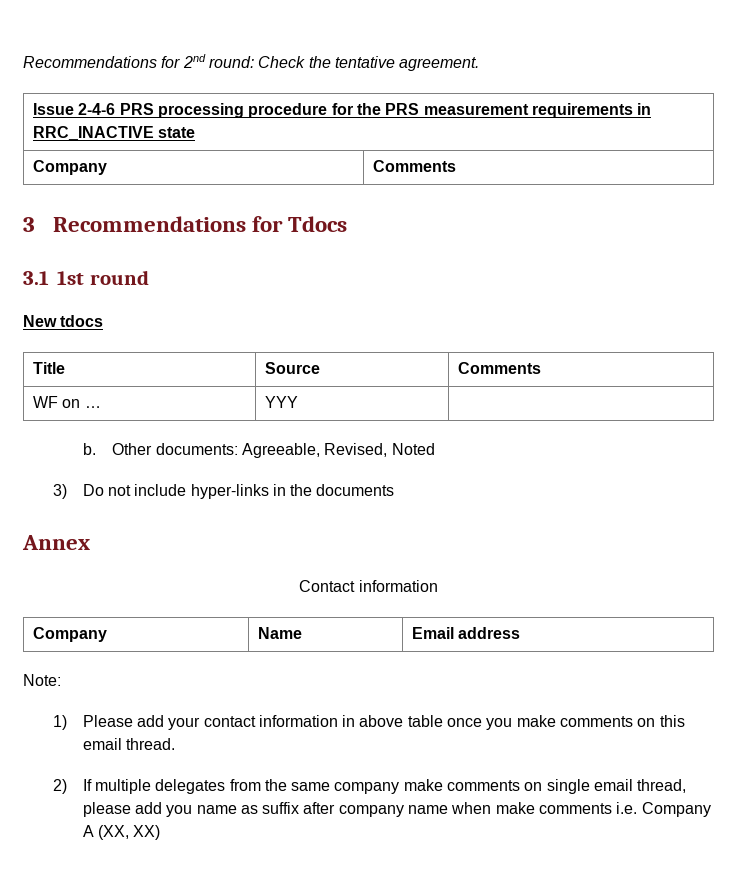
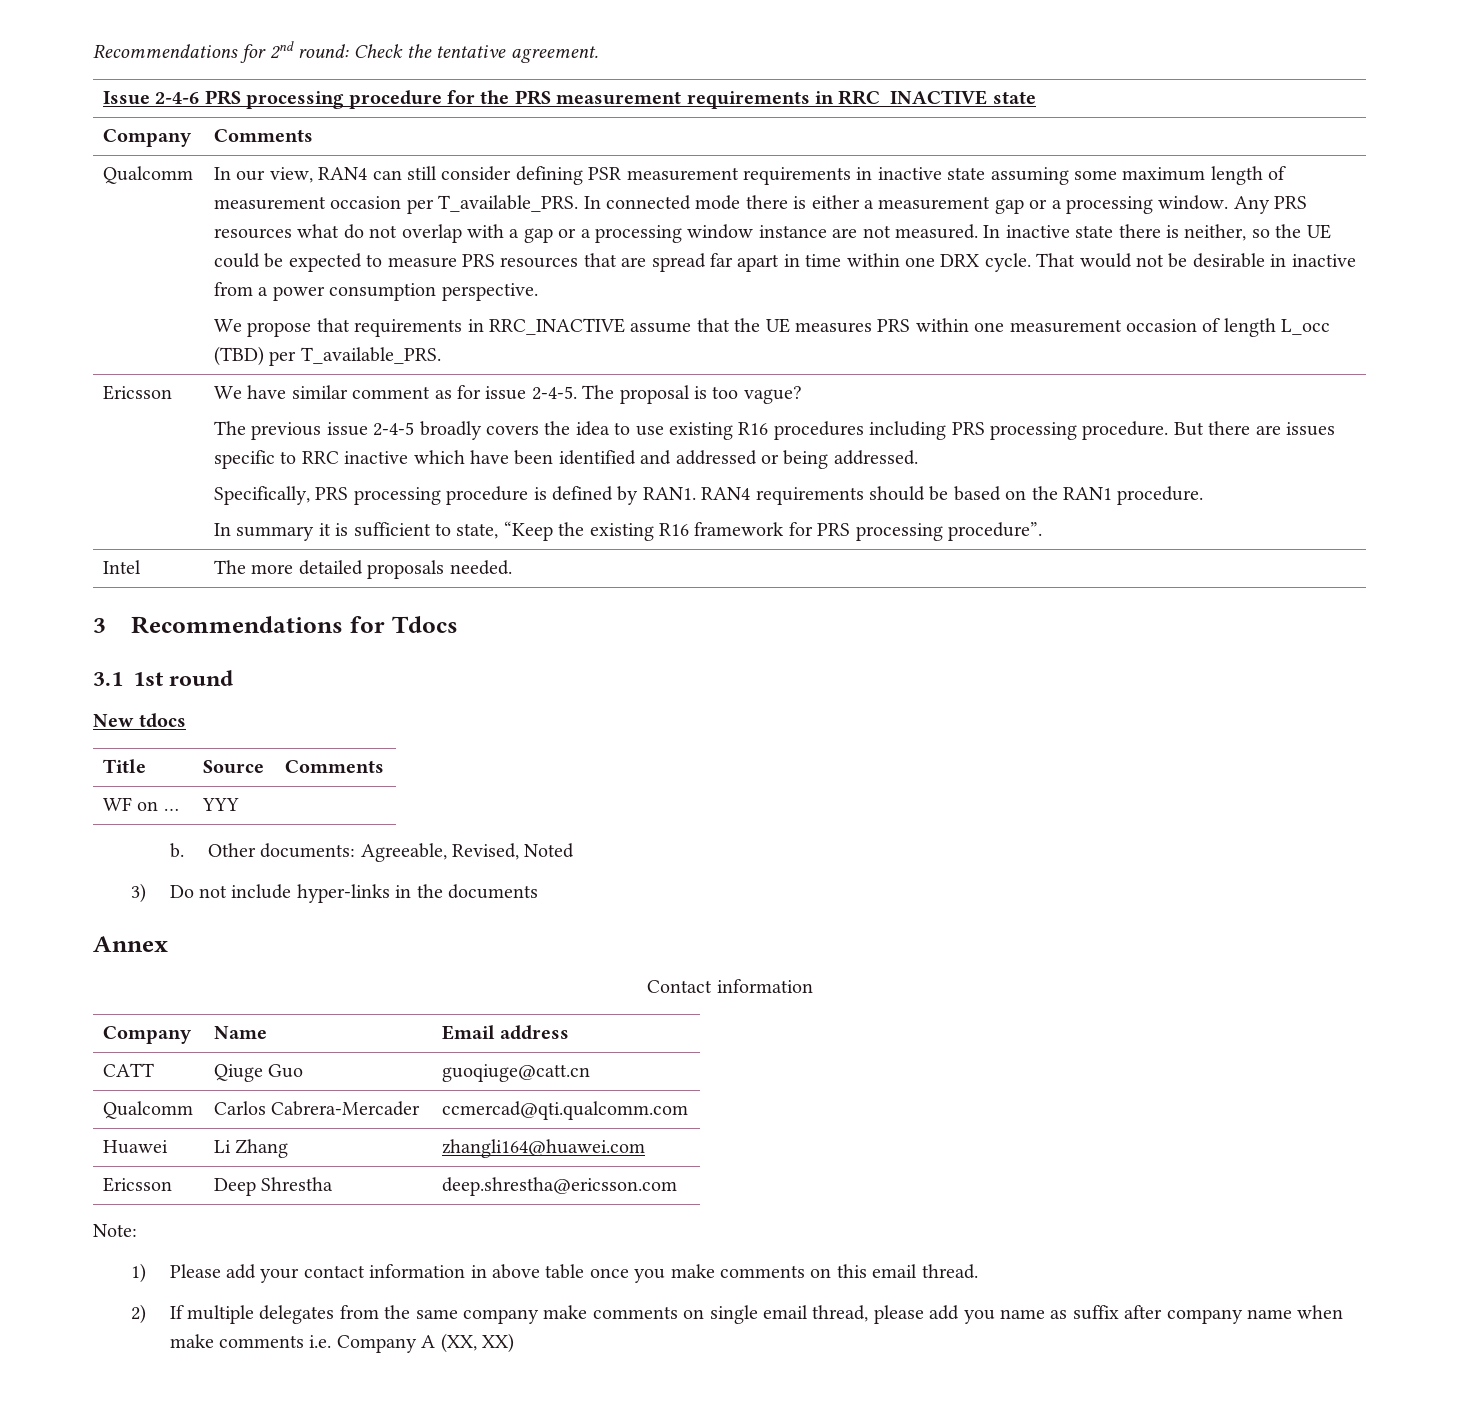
(456, 166) none -> [103,166,194,184] [214,166,1287,185] [214,195,1308,214] [214,224,1331,243] [214,253,1356,272] [214,282,538,301] [214,318,1331,337] [214,346,441,366] [103,385,173,400] [214,385,802,404] [214,421,1336,440] [214,450,918,469] [214,486,1204,505] [214,521,1043,541] [103,560,142,574] [214,560,512,579] // Qualcomm | In our view, RAN4 can still consider defining PSR measurement requirements in inactive state assuming some maximum length of measurement occasion per T_available_PRS. In connected mode there is either a measurement gap or a processing window. Any PRS resources what do not overlap with a gap or a processing window instance are not measured. In inactive state there is neither, so the UE could be expected to measure PRS resources that are spread far apart in time within one DRX cycle. That would not be desirable in inactive from a power consumption perspective. // We propose that requirements in RRC_INACTIVE assume that the UE measures PRS within one measurement occasion of length L_occ (TBD) per T_available_PRS. // Ericsson | We have similar comment as for issue 2-4-5. The proposal is too vague? // The previous issue 2-4-5 broadly covers the idea to use existing R16 procedures including PRS processing procedure. But there are issues specific to RRC inactive which have been identified and addressed or being addressed. // Specifically, PRS processing procedure is defined by RAN1. RAN4 requirements should be based on the RAN1 procedure. // In summary it is sufficient to state, “Keep the existing R16 framework for PRS processing procedure”. // Intel | The more detailed proposals needed.
(521, 633) none -> [103,1063,155,1077] [214,1064,304,1082] [442,1064,591,1082] [103,1101,194,1119] [214,1101,421,1116] [442,1101,689,1120] [103,1140,169,1154] [214,1139,289,1158] [442,1139,646,1158] [103,1177,173,1192] [214,1177,334,1196] [442,1177,678,1196] // CATT | Qiuge Guo | guoqiuge@catt.cn // Qualcomm | Carlos Cabrera-Mercader | ccmercad@qti.qualcomm.com // Huawei | Li Zhang | zhangli164@huawei.com // Ericsson | Deep Shrestha | deep.shrestha@ericsson.com

